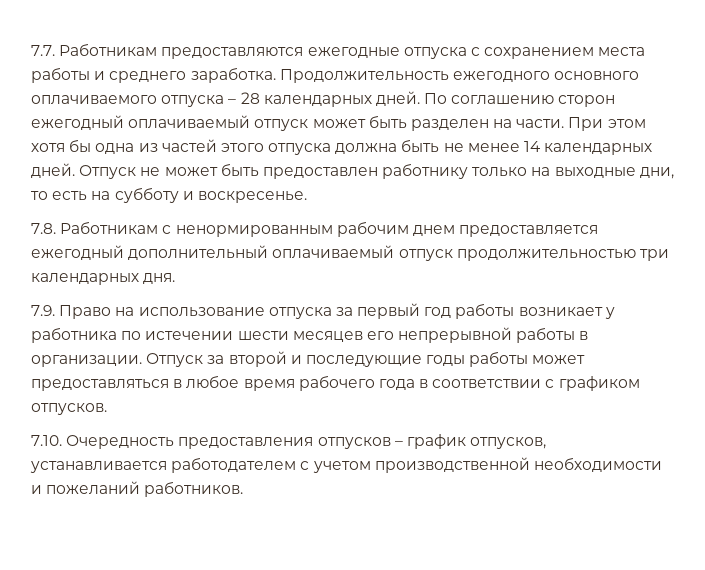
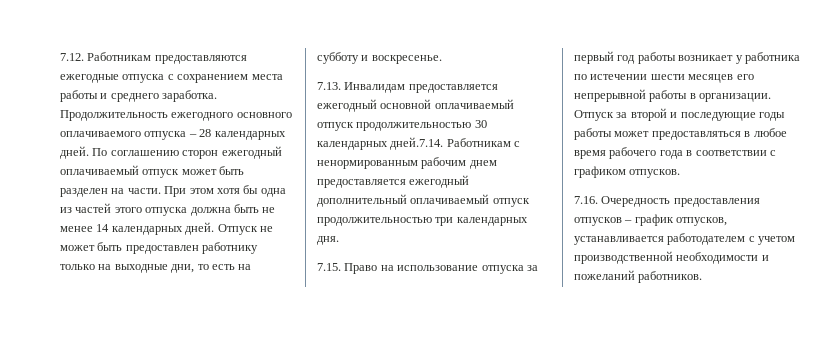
[31,45,55,56] 7.7. -> [60,53,84,61] 7.12.
[31,223,56,234] 7.8. -> [317,82,498,93] [317,99,514,112] [317,120,487,131] [317,137,444,150] 7.13. Инвалидам предоставляется ежегодный основной оплачиваемый отпуск продолжительностью 30 календарных дней.7.14.
[31,305,55,316] 7.9. -> [317,263,341,271] 7.15.
[31,435,62,446] 7.10. -> [574,196,598,204] 7.16.

